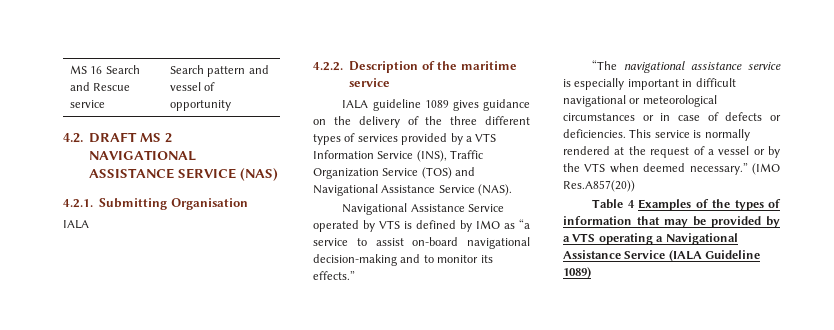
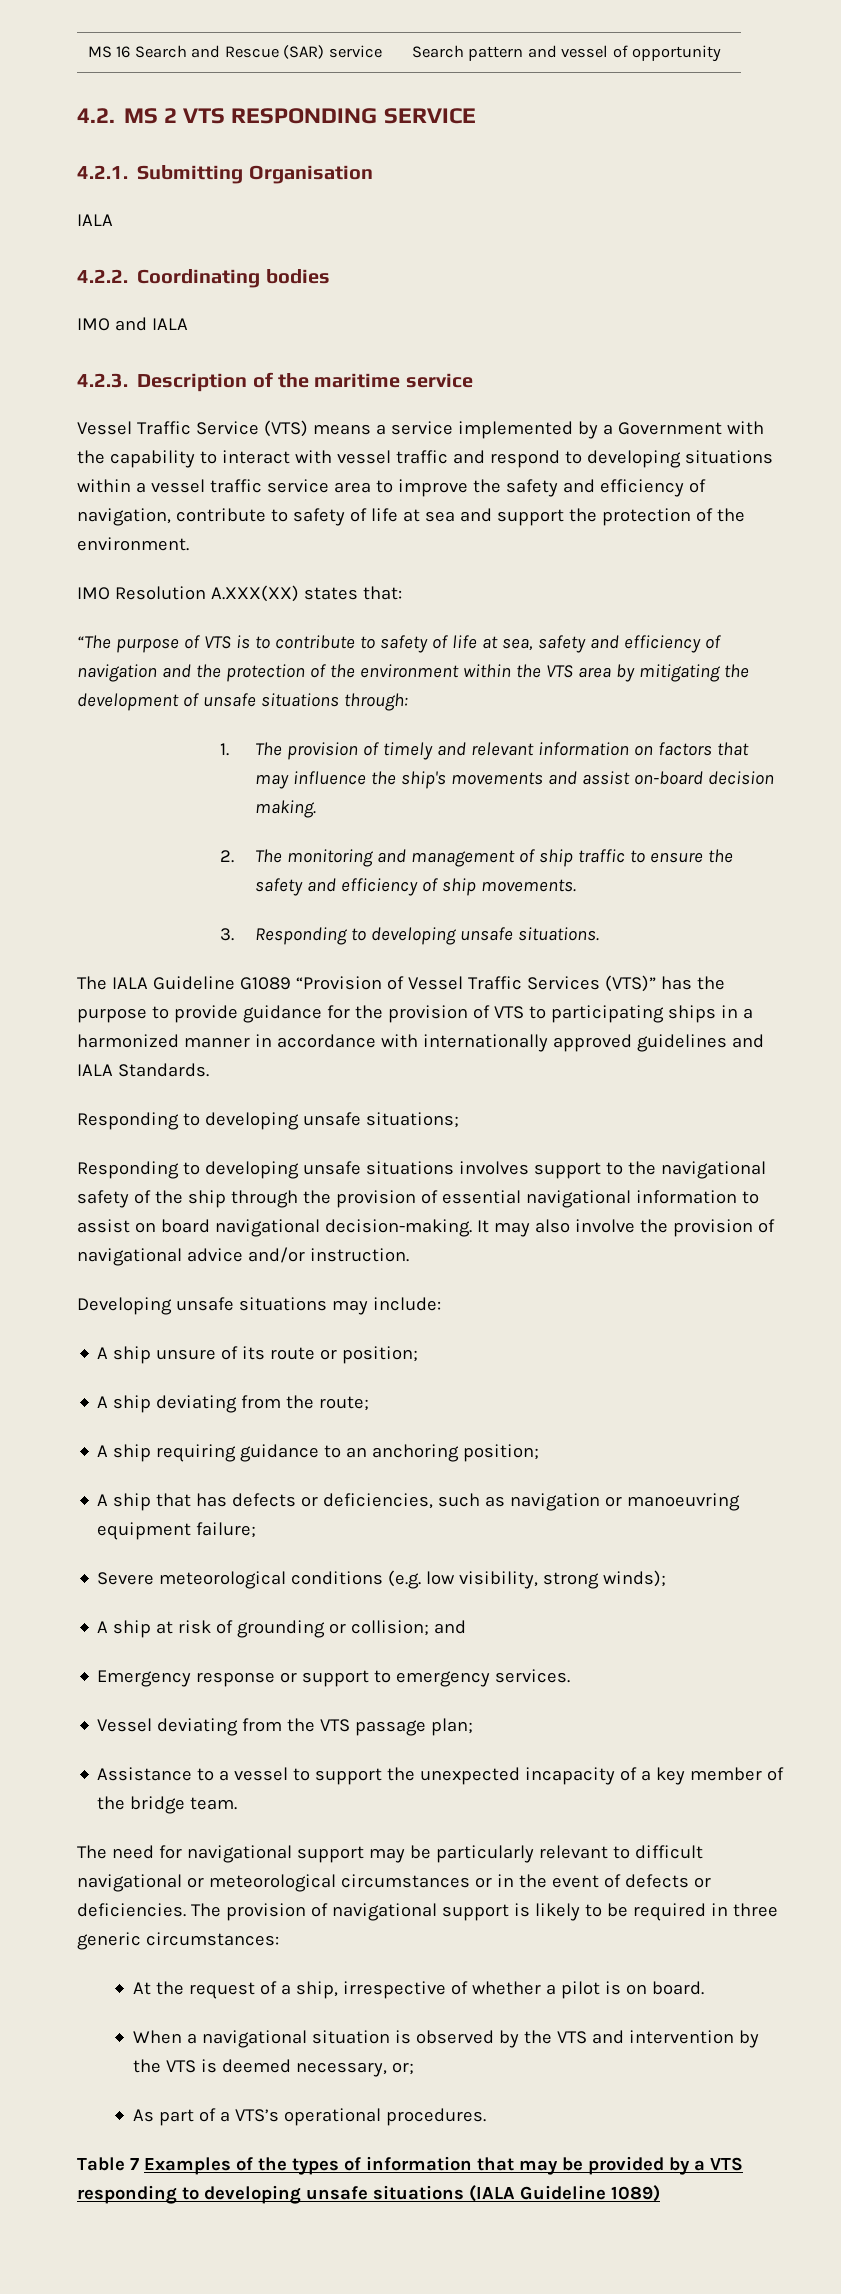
(131, 87) none -> [283,45,325,59] (SAR)
[89,132,138,143] DRAFT -> (115, 115) none
[89,150,197,161] [89,168,175,179] NAVIGATIONAL ASSISTANCE -> [183,108,378,124] VTS RESPONDING
[240,168,279,181] (NAS) -> (476, 116) none
(343, 66) none -> [137,269,330,288] [77,317,188,331] [77,373,128,388] Coordinating bodies // IMO and IALA // 4.2.3.
[342,99,530,111] [313,116,530,128] [313,133,497,145] [313,150,484,162] [313,167,476,179] [313,184,513,196] [342,203,505,215] [313,219,530,232] [313,237,530,249] [313,254,493,266] [313,271,355,280] [592,60,781,73] [563,78,693,90] IALA guideline 1089 gives guidance on the delivery of the three different types of services provided by a VTS Information Service (INS), Traffic Organization Service (TOS) and Navigational Assistance Service (NAS). // Navigational Assistance Service operated by VTS is defined by IMO as “a service to assist on-board navigational decision-making and to monitor its effects.” // “The navigational assistance service is especially important in -> [77,420,764,439] [77,450,773,468] [77,479,706,497] [77,508,745,526] [77,537,189,551] [77,585,402,602] [77,635,721,653] [77,664,749,682] [77,693,408,711] [219,742,750,760] [255,771,775,789] [255,800,317,818] [219,849,734,867] [255,878,577,896] [219,927,600,945] [77,975,725,992] [77,1005,753,1023] [77,1034,764,1052] [77,1063,209,1077] [77,1112,459,1130] [77,1161,766,1179] [77,1190,759,1208] [77,1219,775,1237] [77,1247,409,1266] [77,1297,441,1315] [97,1346,419,1364] [97,1395,370,1413] [97,1444,540,1462] [97,1493,741,1511] [97,1522,257,1540] [97,1570,667,1589] [97,1620,467,1638] [97,1669,571,1687] [97,1718,474,1736] [97,1767,785,1785] [97,1796,238,1814] [77,1845,630,1863] Vessel Traffic Service (VTS) means a service implemented by a Government with the capability to interact with vessel traffic and respond to developing situations within a vessel traffic service area to improve the safety and efficiency of navigation, contribute to safety of life at sea and support the protection of the environment. // IMO Resolution A.XXX(XX) states that: // “The purpose of VTS is to contribute to safety of life at sea, safety and efficiency of navigation and the protection of the environment within the VTS area by mitigating the development of unsafe situations through: // 1. The provision of timely and relevant information on factors that may influence the ship's movements and assist on-board decision making. // 2. The monitoring and management of ship traffic to ensure the safety and efficiency of ship movements. // 3. Responding to developing unsafe situations. // The IALA Guideline G1089 “Provision of Vessel Traffic Services (VTS)” has the purpose to provide guidance for the provision of VTS to participating ships in a harmonized manner in accordance with internationally approved guidelines and IALA Standards. // Responding to developing unsafe situations; // Responding to developing unsafe situations involves support to the navigational safety of the ship through the provision of essential navigational information to assist on board navigational decision-making. It may also involve the provision of navigational advice and/or instruction. // Developing unsafe situations may include: // A ship unsure of its route or position; // A ship deviating from the route; // A ship requiring guidance to an anchoring position; // A ship that has defects or deficiencies, such as navigation or manoeuvring equipment failure; // Severe meteorological conditions (e.g. low visibility, strong winds); // A ship at risk of grounding or collision; and // Emergency response or support to emergency services. // Vessel deviating from the VTS passage plan; // Assistance to a vessel to support the unexpected incapacity of a key member of the bridge team. // The need for navigational support may be particularly relevant to
[678,115,700,121] case -> [518,1874,599,1888] the event
[629,129,750,141] [563,146,780,158] [563,163,780,175] [563,180,635,192] This service is normally rendered at the request of a vessel or by the VTS when deemed necessary.” (IMO Res.A857(20)) -> [190,1903,778,1921] [77,1932,279,1950] [132,1981,704,1999] [132,2030,759,2048] [132,2059,414,2077] [132,2108,486,2126] The provision of navigational support is likely to be required in three generic circumstances: // At the request of a ship, irrespective of whether a pilot is on board. // When a navigational situation is observed by the VTS and intervention by the VTS is deemed necessary, or; // As part of a VTS’s operational procedures.
[627,200,635,208] 4 -> [129,2158,139,2170] 7
[598,233,738,245] [563,250,666,259] operating a Navigational Assistance Service -> [77,2185,464,2204] responding to developing unsafe situations

